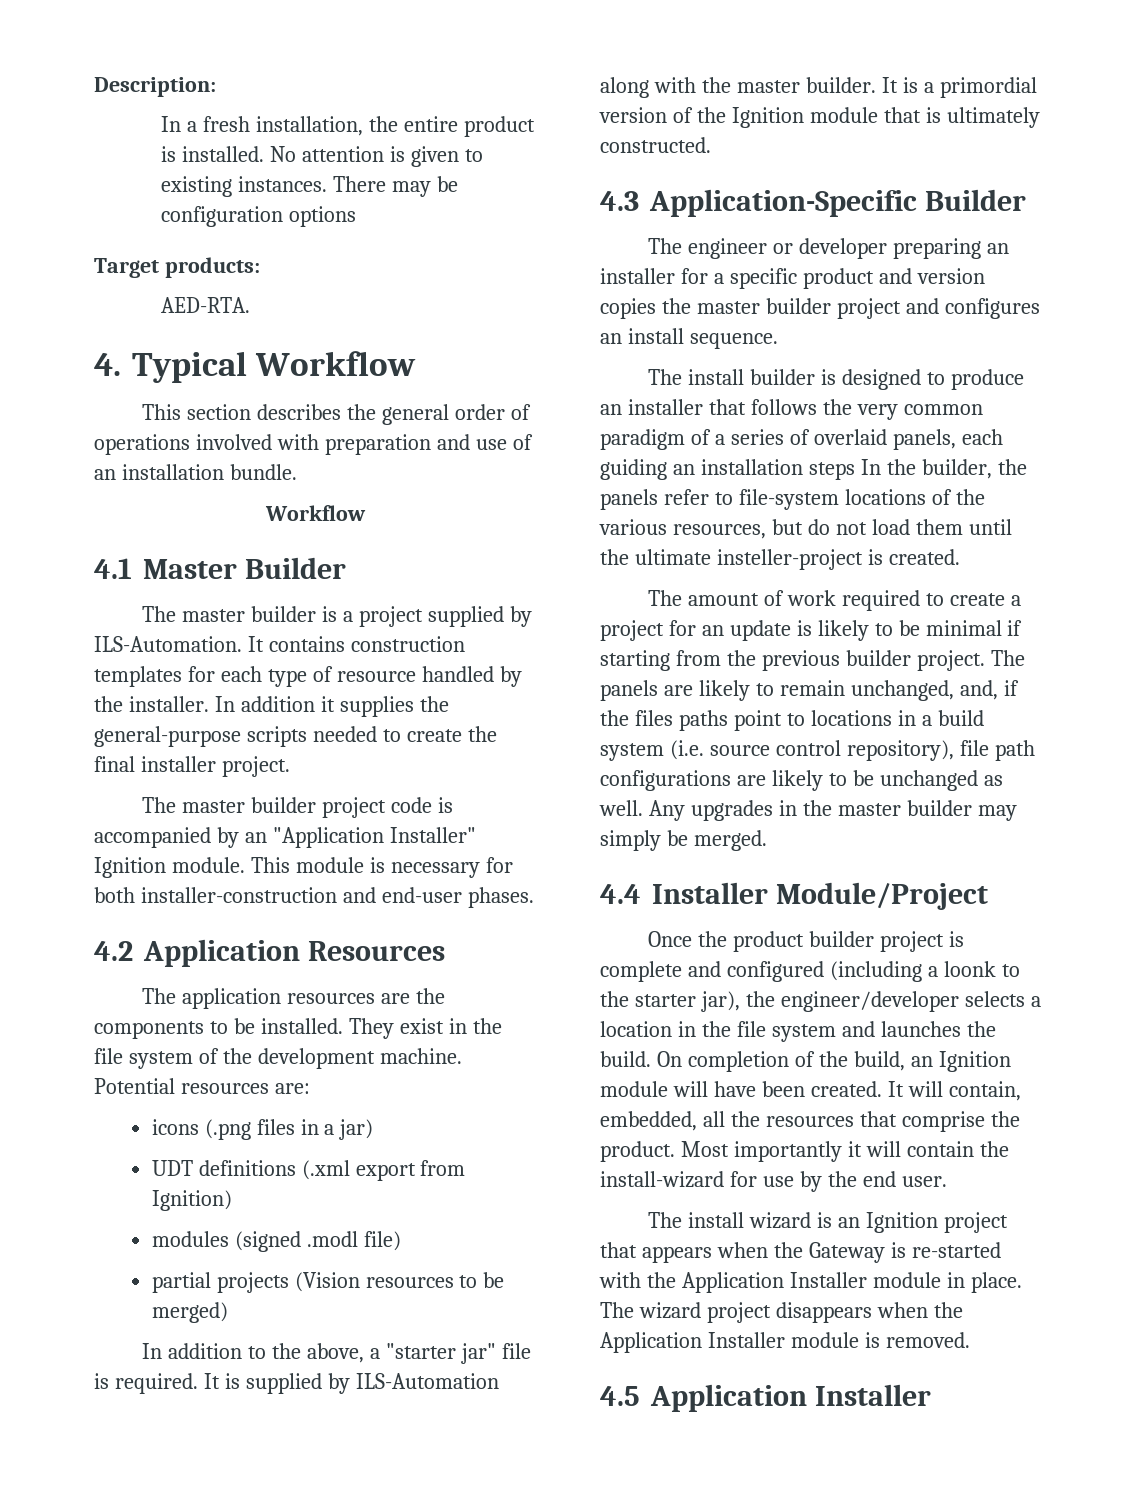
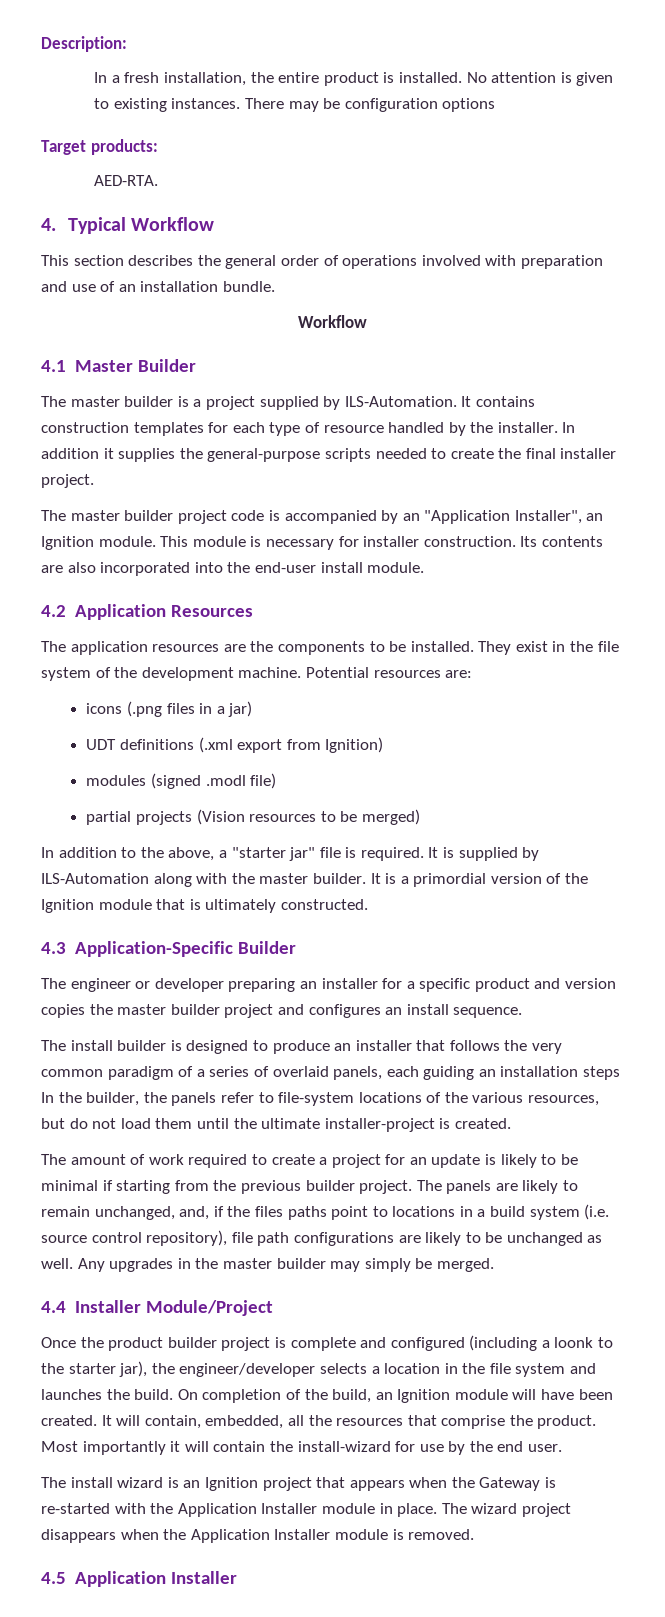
[389,827,476,843] Installer" -> [514,510,604,524] Installer", an
[94,887,534,908] both installer-construction and end-user phases. -> [363,536,603,547] [41,562,425,576] installer construction. Its contents are also incorporated into the end-user install module.
[716,549,863,570] insteller-project -> [324,1118,435,1132] installer-project

